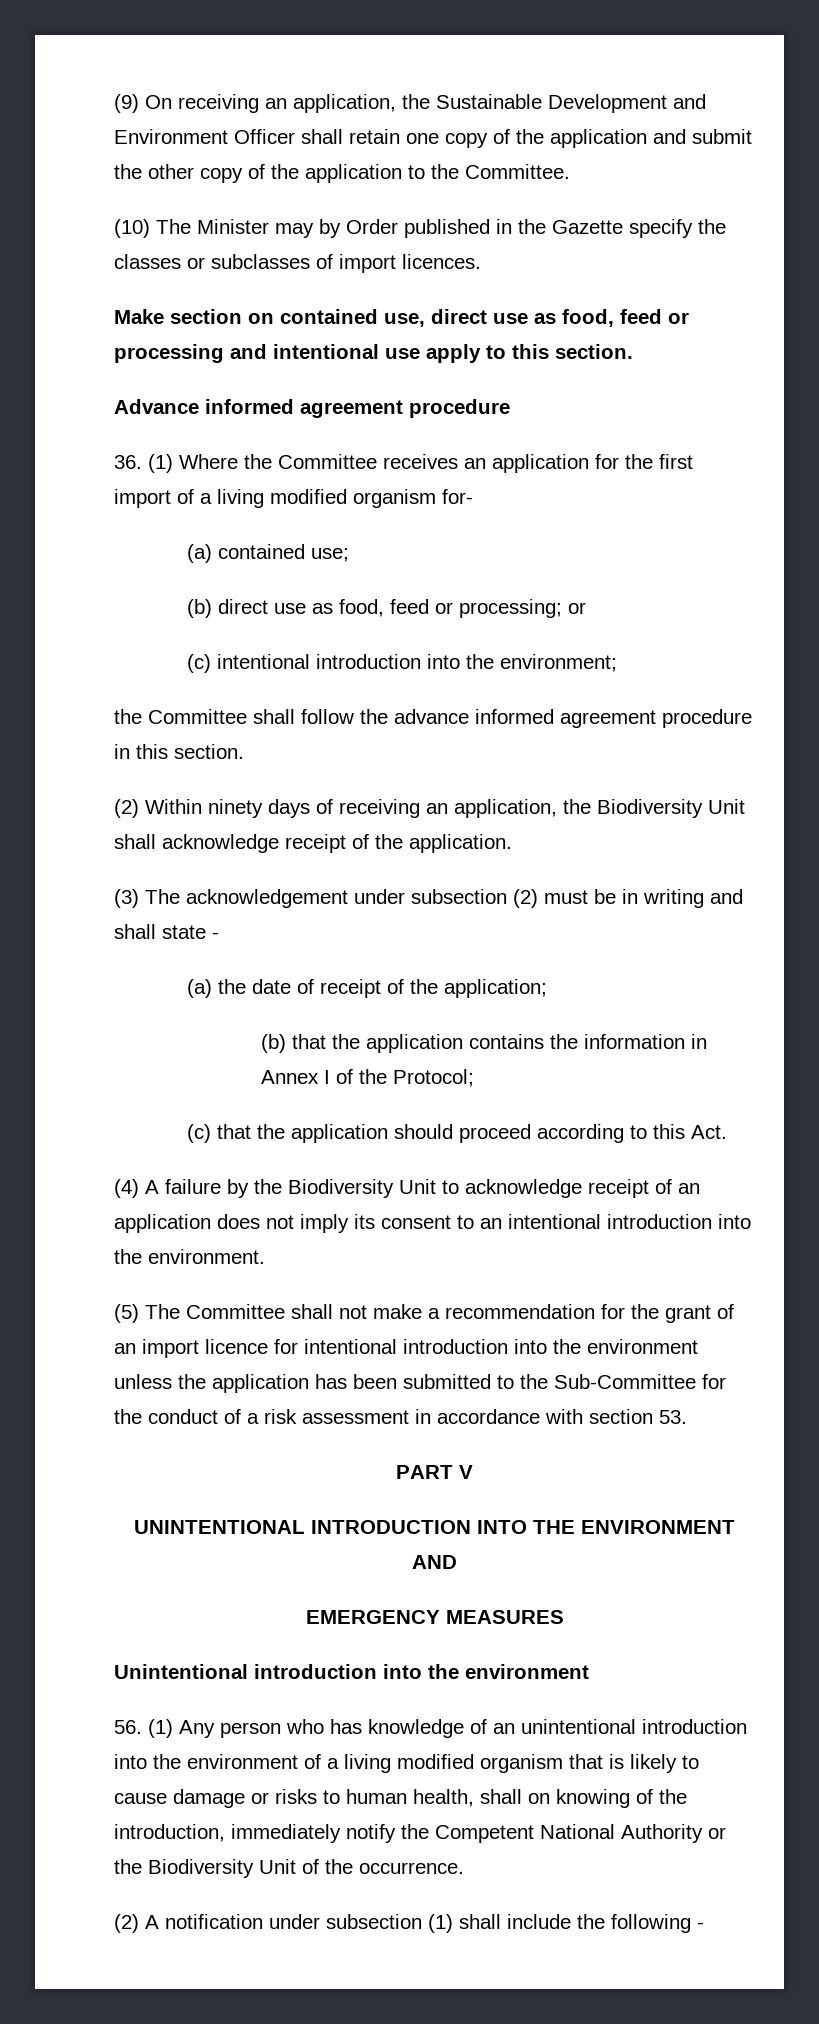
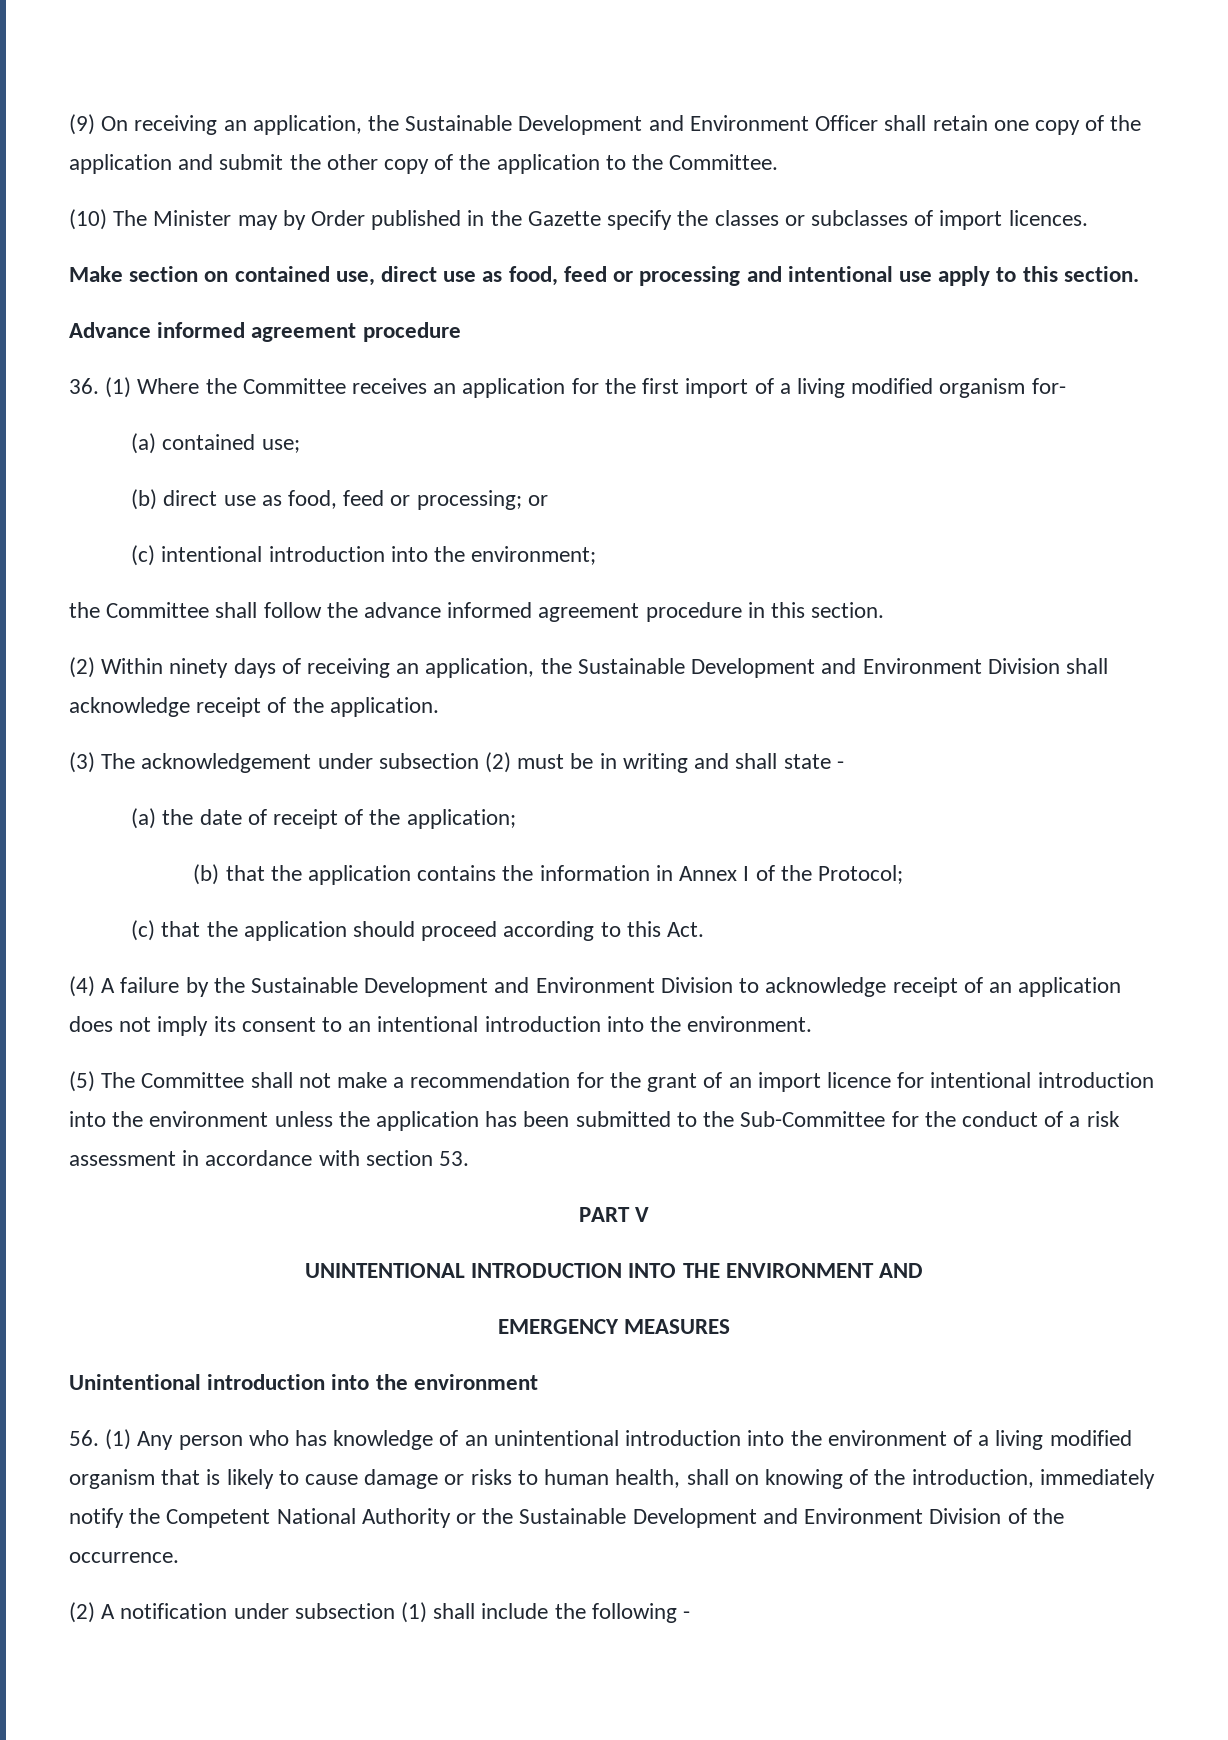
[597,799,745,818] Biodiversity Unit -> [577,658,1060,678] Sustainable Development and Environment Division
[288,1179,436,1198] Biodiversity Unit -> [251,977,733,997] Sustainable Development and Environment Division
[148,1859,296,1878] Biodiversity Unit -> [519,1508,1002,1528] Sustainable Development and Environment Division

